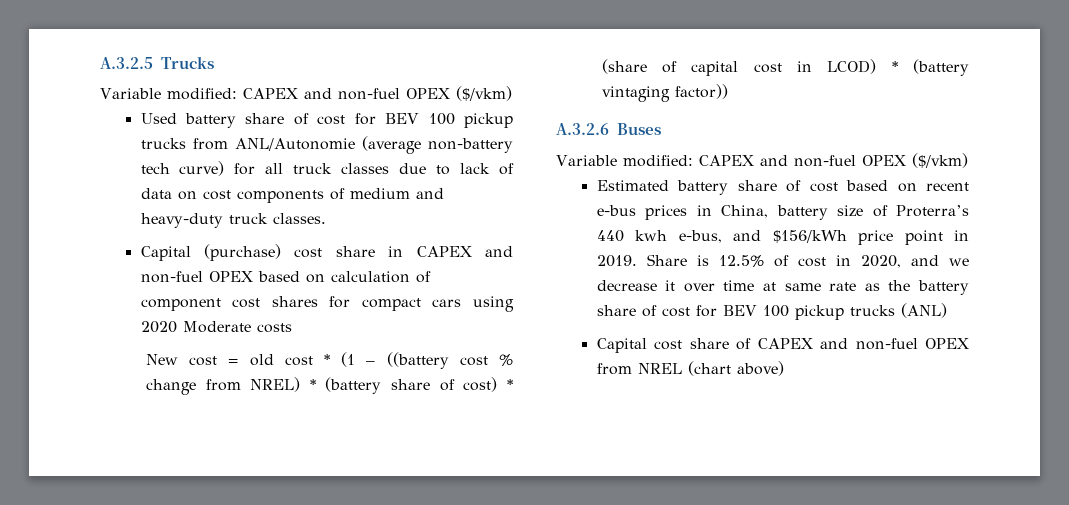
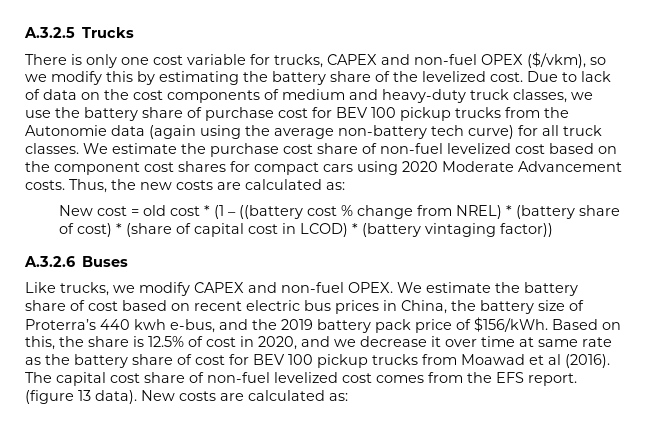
[100,86,512,101] [140,113,513,128] [140,136,421,154] Variable modified: CAPEX and non-fuel OPEX ($/vkm) // Used battery share of cost for BEV 100 pickup trucks from ANL/Autonomie (average -> [25,52,606,68] [25,71,611,85] [25,89,593,103] [25,107,569,121] [25,125,334,139] There is only one cost variable for trucks, CAPEX and non-fuel OPEX ($/vkm), so we modify this by estimating the battery share of the levelized cost. Due to lack of data on the cost components of medium and heavy-duty truck classes, we use the battery share of purchase cost for BEV 100 pickup trucks from the Autonomie data (again using the average
[341,163,515,175] [140,188,444,203] [140,213,326,228] [140,244,513,261] [140,271,431,283] classes due to lack of data on cost components of medium and heavy-duty truck classes. // Capital (purchase) cost share in CAPEX and non-fuel OPEX based on calculation of -> [25,143,617,157] [25,161,50,172] classes. We estimate the purchase cost share of non-fuel levelized cost based on the
[256,323,292,333] costs -> [518,161,622,172] [25,179,345,193] Advancement costs. Thus, the new costs are calculated as:
[556,153,968,168] [596,180,669,191] Variable modified: CAPEX and non-fuel OPEX ($/vkm) // Estimated -> [25,282,520,296] Like trucks, we modify CAPEX and non-fuel OPEX. We estimate the
[596,205,636,216] e-bus -> [246,300,331,311] electric bus
(769, 211) none -> [451,300,476,311] the
[772,230,969,245] [596,254,687,267] $156/kWh price point in 2019. Share -> [252,317,621,333] [25,336,129,350] the 2019 battery pack price of $156/kWh. Based on this, the share
[900,303,947,318] [596,338,969,353] [596,361,784,376] (ANL) // Capital cost share of CAPEX and non-fuel OPEX from NREL (chart above) -> [422,354,610,368] [25,372,577,386] [25,390,348,404] from Moawad et al (2016). The capital cost share of non-fuel levelized cost comes from the EFS report. (figure 13 data). New costs are calculated as:

